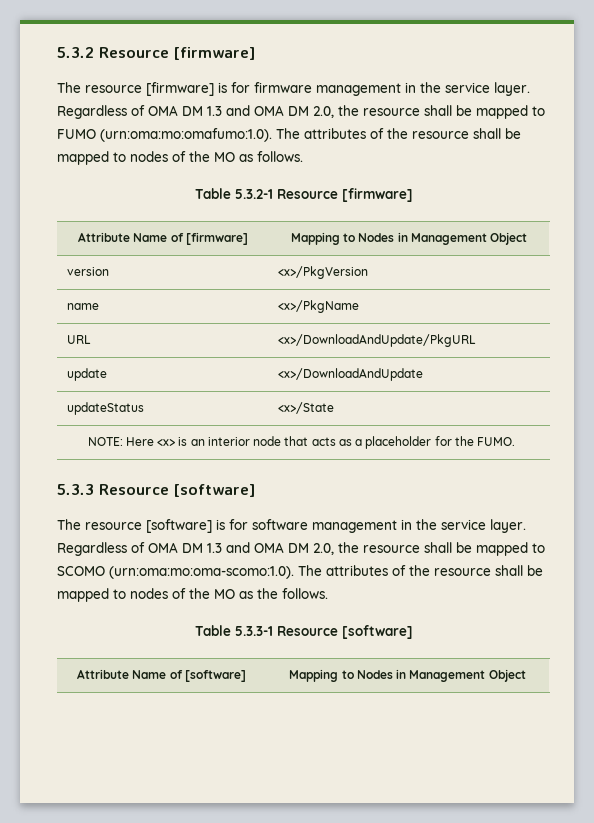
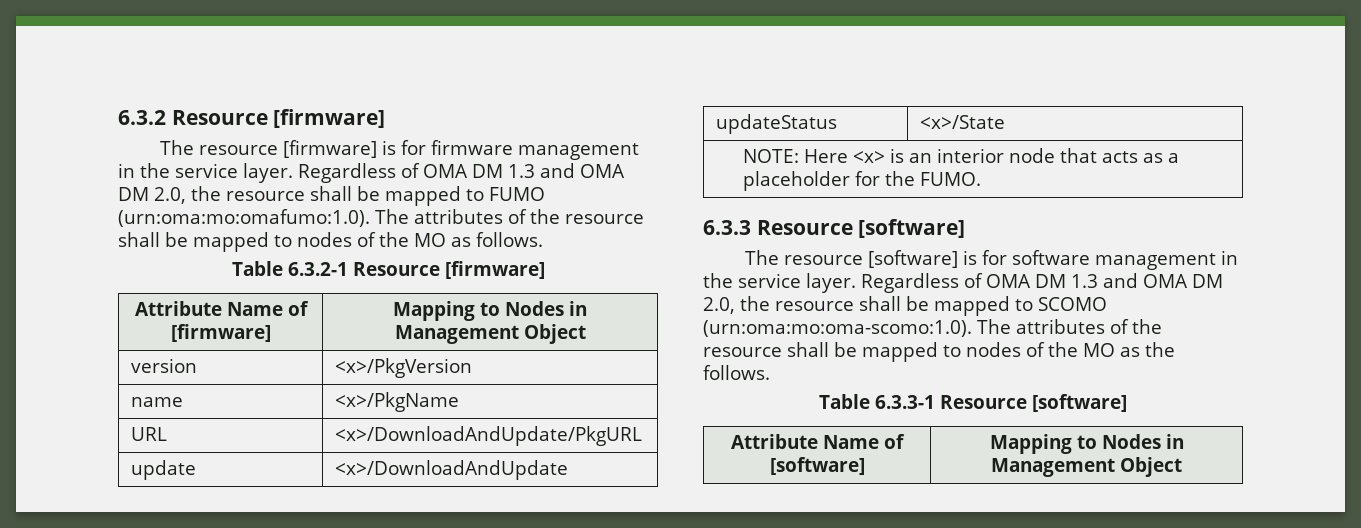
[57,47,94,58] 5.3.2 -> [118,110,166,125] 6.3.2
[234,189,273,199] 5.3.2-1 -> [287,262,348,276] 6.3.2-1
[57,484,94,495] 5.3.3 -> [703,220,751,235] 6.3.3
[234,626,273,636] 5.3.3-1 -> [874,395,935,409] 6.3.3-1

